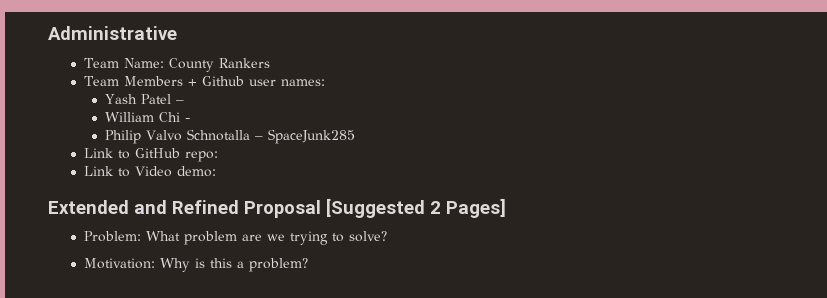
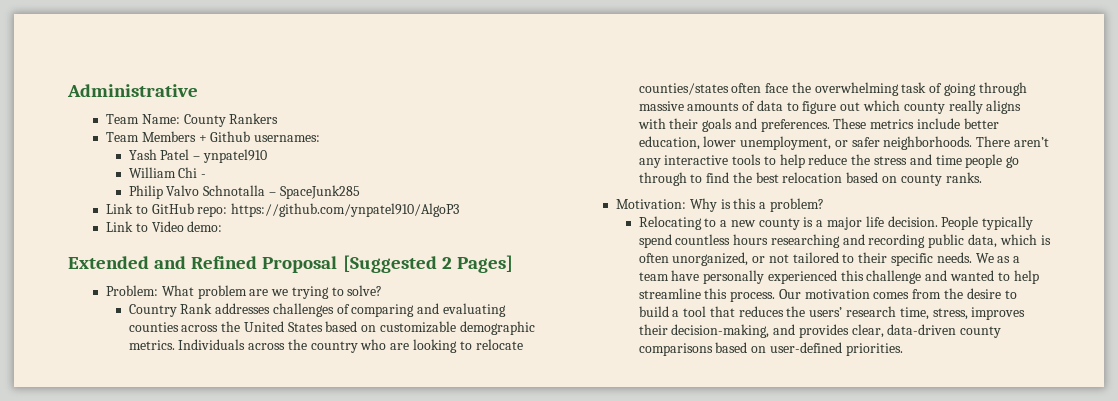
[248,79,325,86] user names: -> [254,135,321,142] usernames:
(184, 102) none -> [202,149,267,163] ynpatel910
(218, 156) none -> [231,203,460,217] https://github.com/ynpatel910/AlgoP3
(387, 236) none -> [128,303,506,317] [128,321,535,335] [128,339,523,353] [638,82,1027,96] [638,100,1022,114] [637,118,999,132] [638,136,1049,150] [638,154,1020,168] [638,172,982,186] // Country Rank addresses challenges of comparing and evaluating counties across the United States based on customizable demographic metrics. Individuals across the country who are looking to relocate counties/states often face the overwhelming task of going through massive amounts of data to figure out which county really aligns with their goals and preferences. These metrics include better education, lower unemployment, or safer neighborhoods. There aren’t any interactive tools to help reduce the stress and time people go through to find the best relocation based on county ranks.
(308, 265) none -> [638,216,1034,230] [638,234,1051,248] [638,252,1021,266] [638,270,1039,284] [638,288,1017,302] [638,306,1026,320] [638,324,1002,338] [638,342,903,356] // Relocating to a new county is a major life decision. People typically spend countless hours researching and recording public data, which is often unorganized, or not tailored to their specific needs. We as a team have personally experienced this challenge and wanted to help streamline this process. Our motivation comes from the desire to build a tool that reduces the users’ research time, stress, improves their decision-making, and provides clear, data-driven county comparisons based on user-defined priorities.

